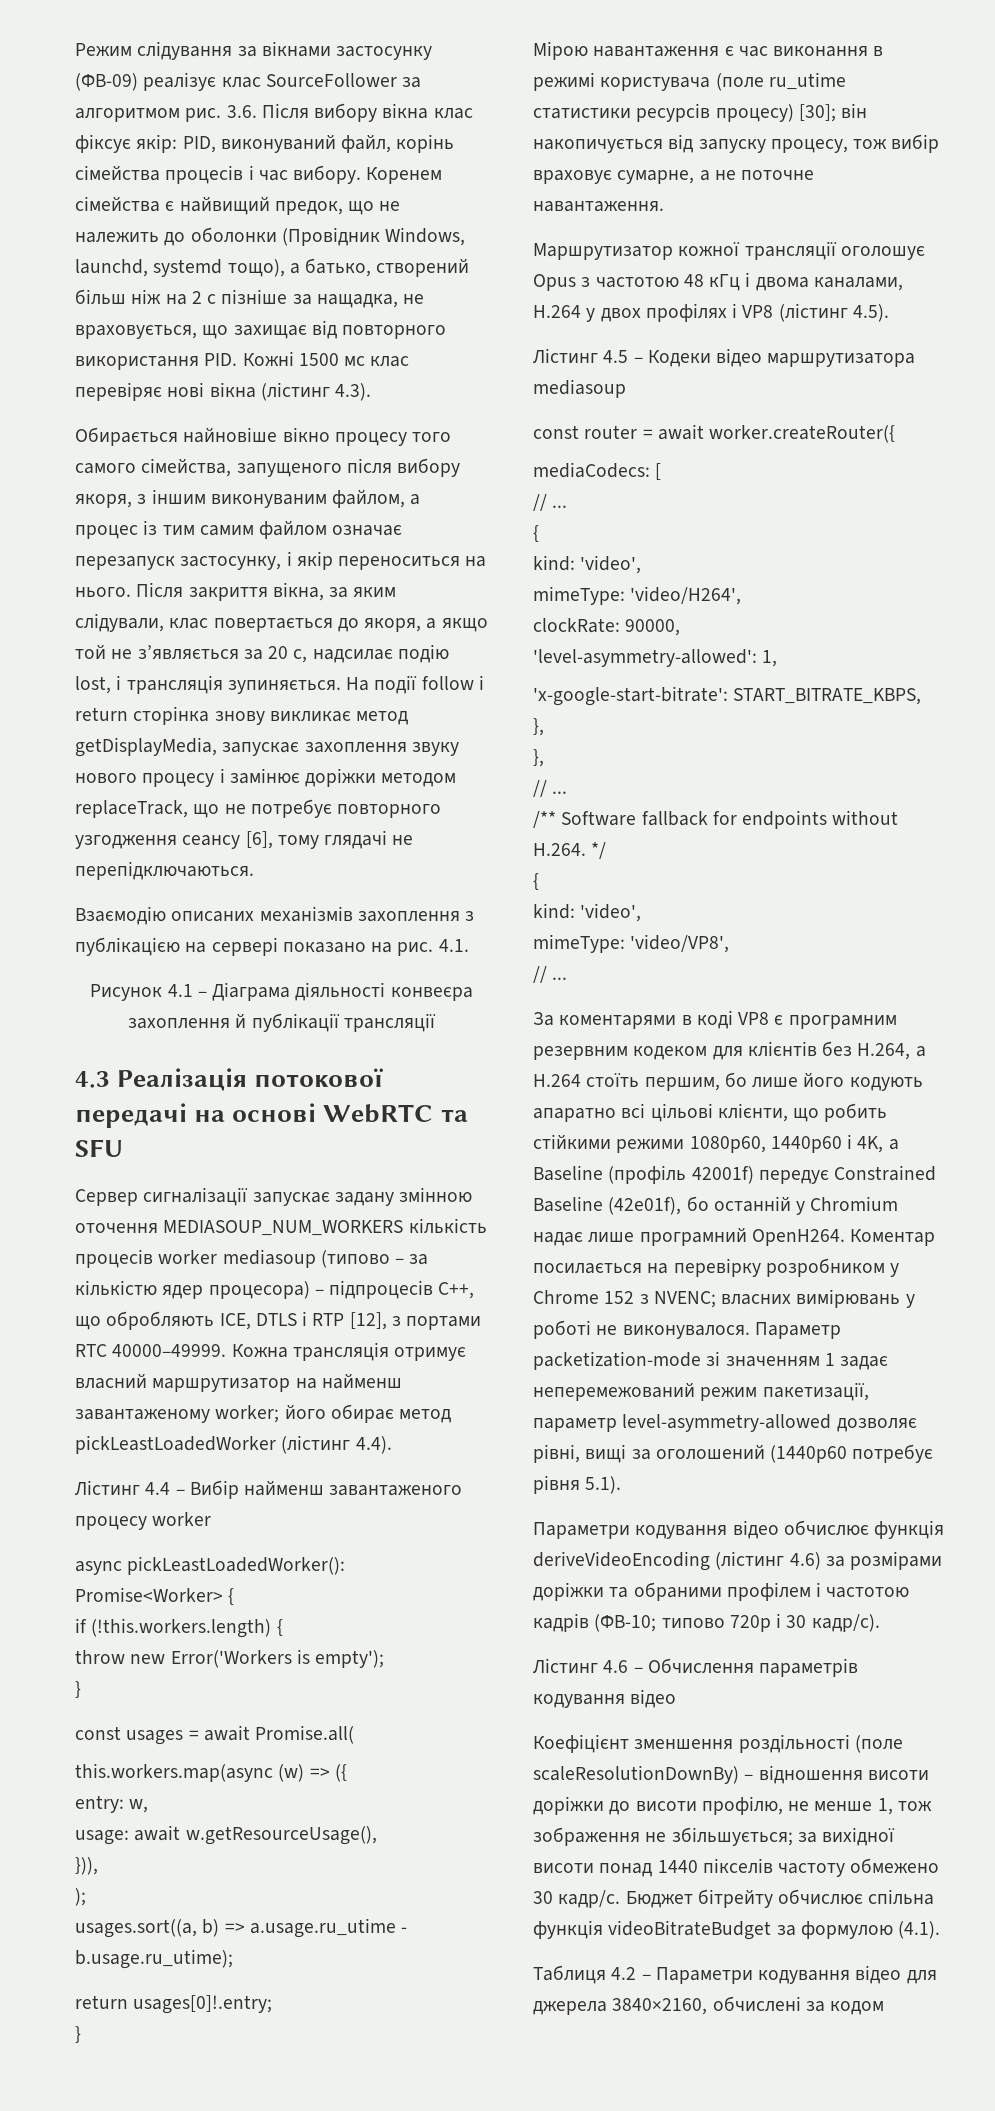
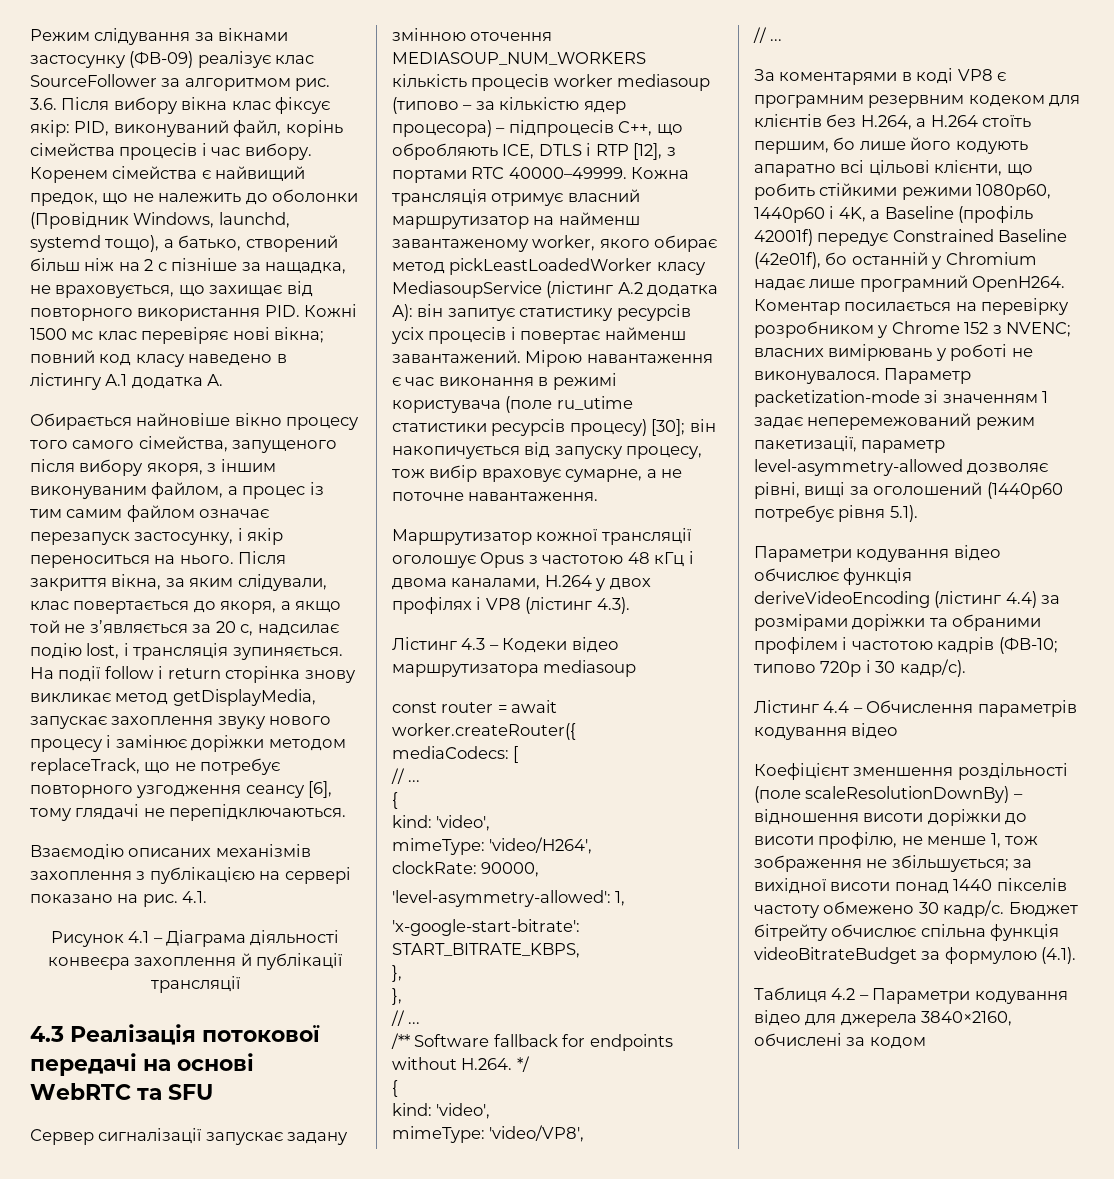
[209,382,372,401] вікна (лістинг 4.3). -> [274,327,325,343] [30,350,287,367] [30,373,224,390] вікна; повний код класу наведено в лістингу А.1 додатка А.
[215,1404,326,1423] worker; його -> [532,235,650,251] worker, якого
[281,1435,392,1454] [75,1480,463,1499] [75,1512,212,1530] [75,1556,346,1575] [75,1587,235,1605] [75,1618,283,1638] [75,1649,385,1668] [75,1681,81,1698] [75,1725,355,1745] [75,1763,347,1782] [75,1795,149,1813] [75,1825,377,1845] [75,1857,98,1875] [75,1888,86,1906] [75,1918,408,1938] [75,1949,233,1969] [75,1995,273,2014] [75,2026,81,2043] (лістинг 4.4). // Лістинг 4.4 – Вибір найменш завантаженого процесу worker // async pickLeastLoadedWorker(): Promise<Worker> { // if (!this.workers.length) { // throw new Error('Workers is empty'); // } // const usages = await Promise.all( // this.workers.map(async (w) => ({ // entry: w, // usage: await w.getResourceUsage(), // })), // ); // usages.sort((a, b) => a.usage.ru_utime - b.usage.ru_utime); // return usages[0]!.entry; // } // -> [656,262,706,275] [392,281,719,298] [392,304,691,321] [391,327,686,344] [392,350,521,363] класу MediasoupService (лістинг А.2 додатка А): він запитує статистику ресурсів усіх процесів і повертає найменш завантажений.
[852,304,889,322] [533,348,629,364] 4.5). // Лістинг 4.5 -> [596,597,630,614] [392,637,486,650] 4.3). // Лістинг 4.3
[789,1552,821,1570] 4.6) -> [1005,591,1037,608] 4.4)
[603,1660,629,1673] 4.6 -> [823,701,850,713] 4.4

